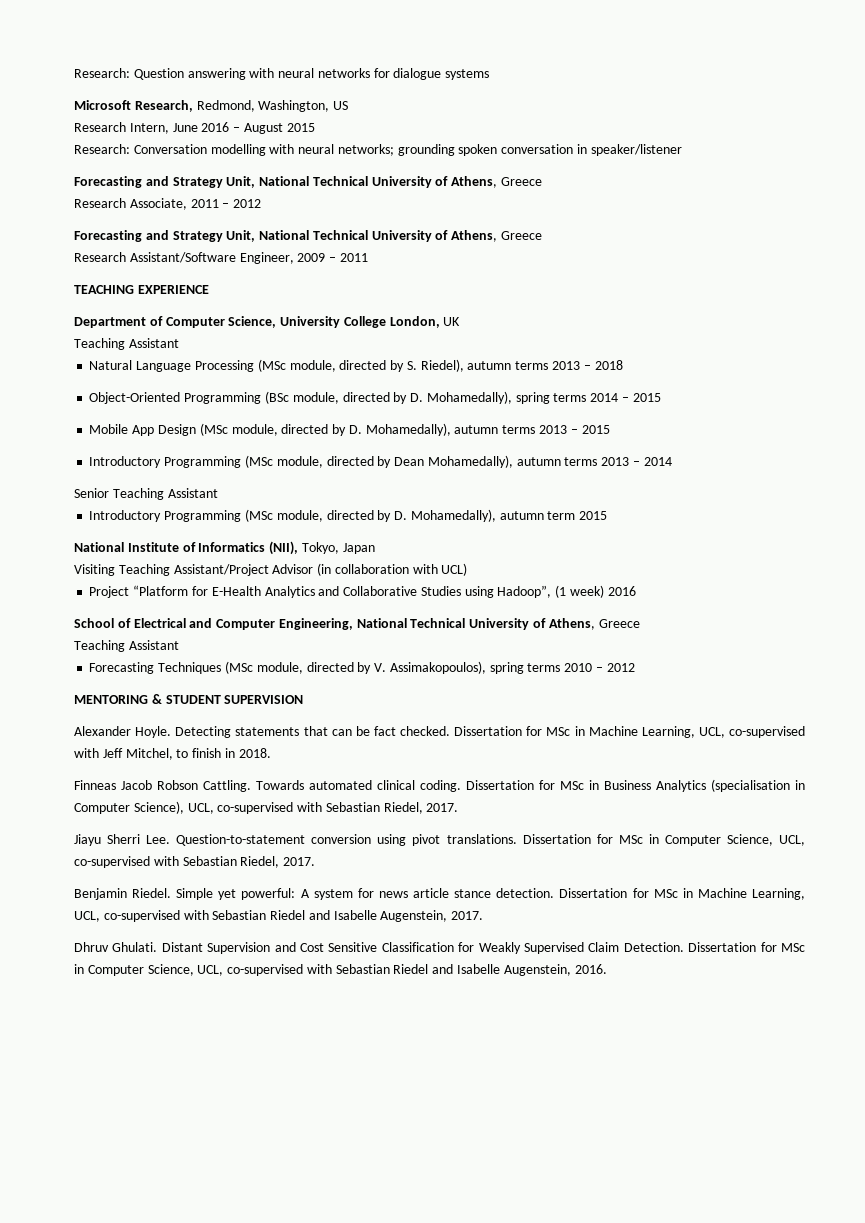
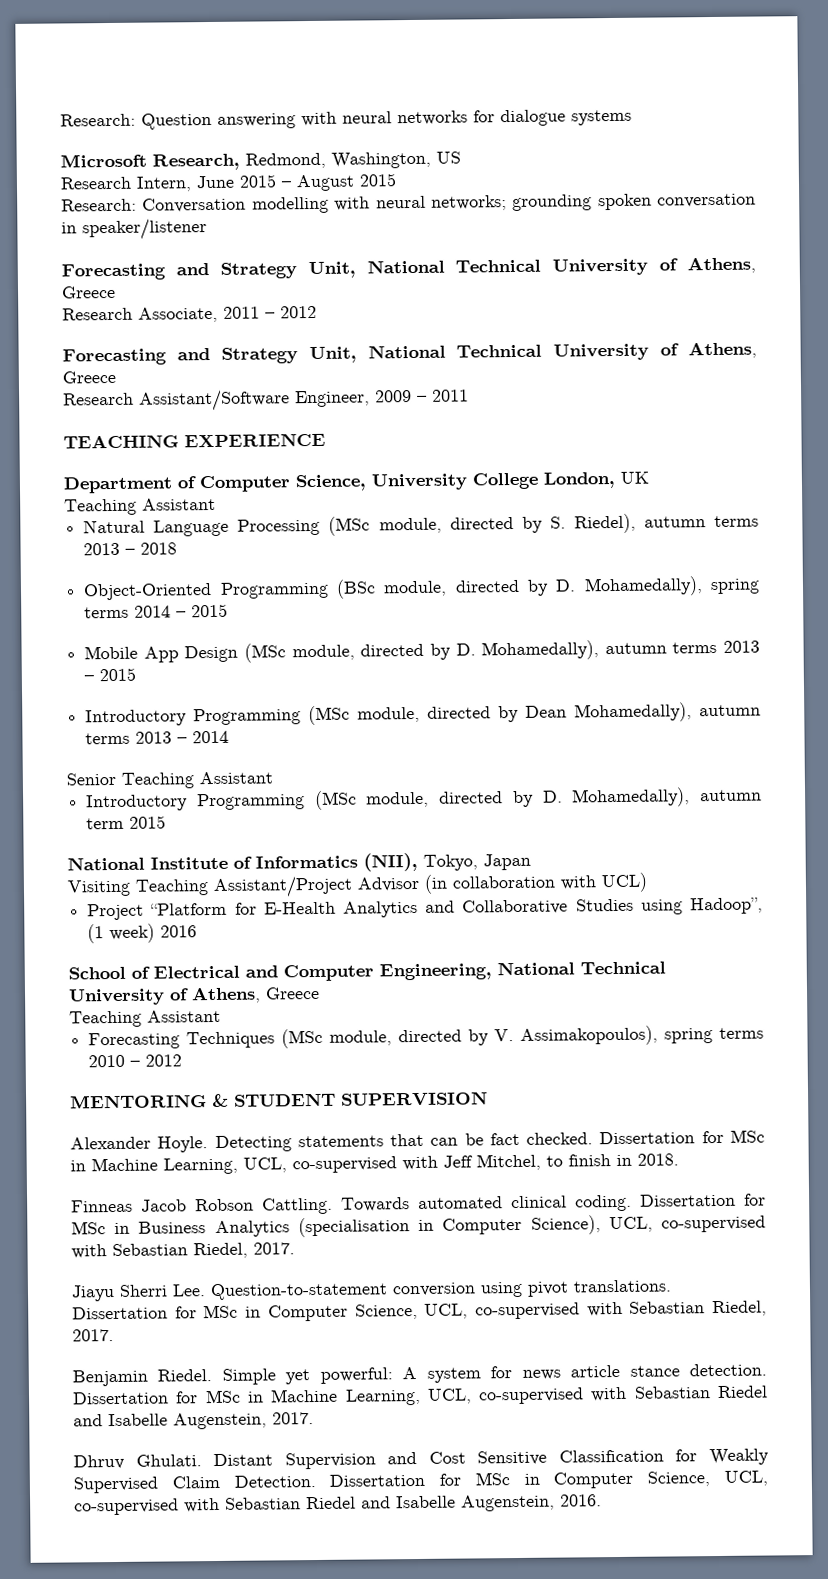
[201,122,230,132] 2016 -> [239,174,277,188] 2015

